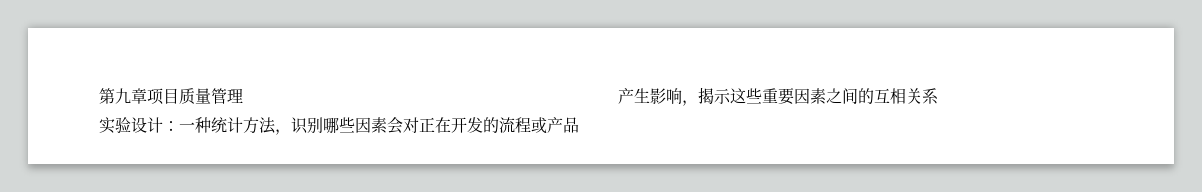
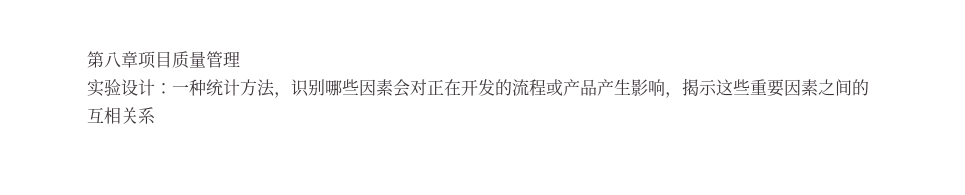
[115,88,131,104] 九 -> [104,51,121,68] 八

